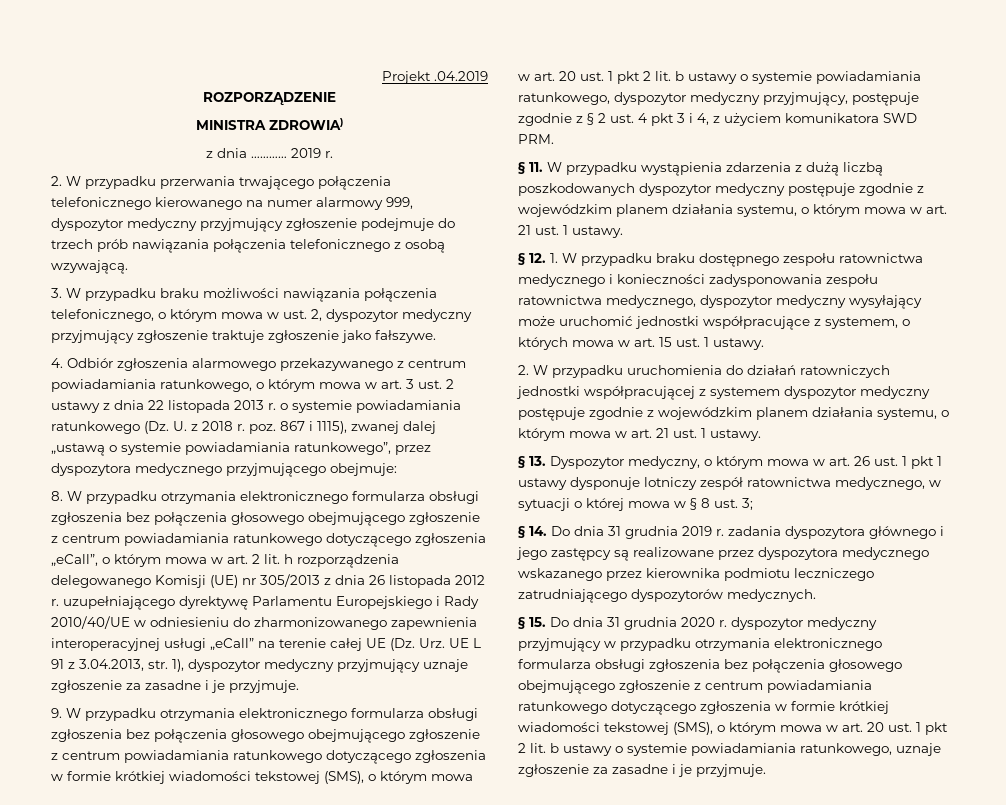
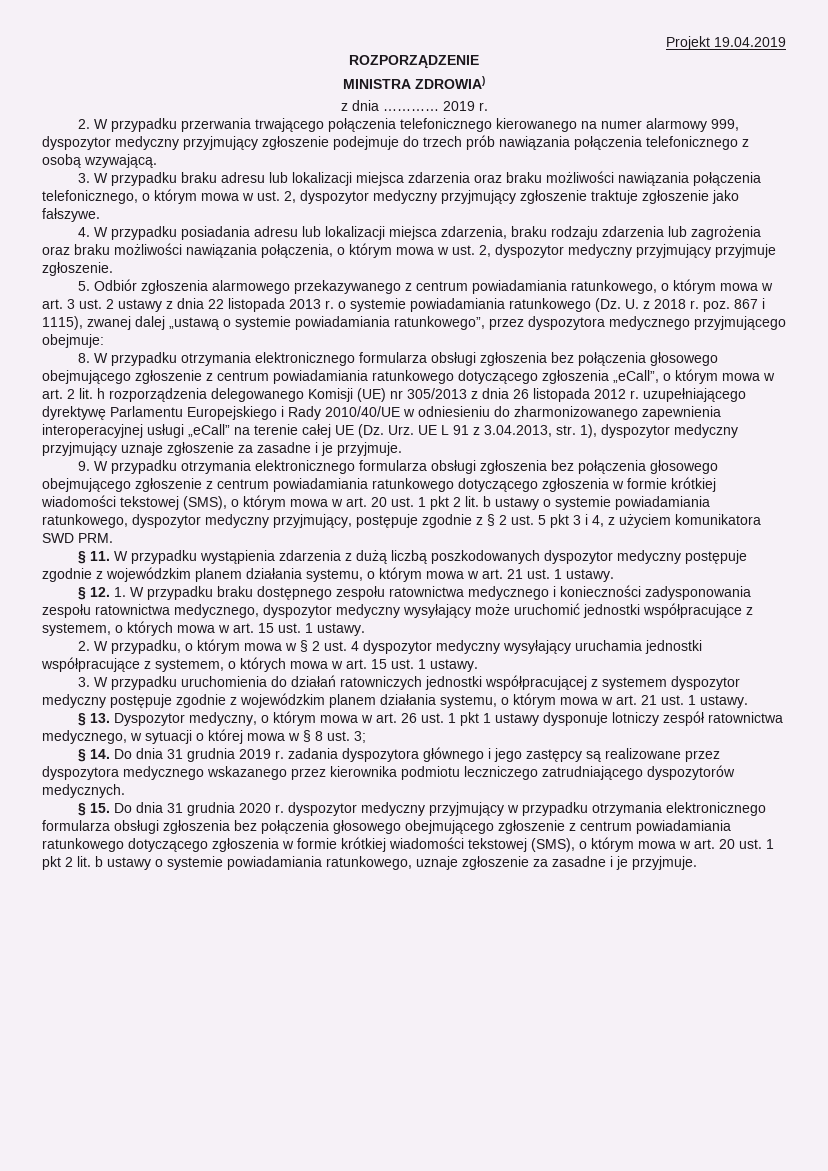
[434,71,488,81] .04.2019 -> [714,37,786,47] 19.04.2019
(199, 293) none -> [221,172,543,186] adresu lub lokalizacji miejsca zdarzenia oraz braku
(63, 363) none -> [94,226,762,240] [42,243,776,258] [42,262,113,276] [78,281,91,291] W przypadku posiadania adresu lub lokalizacji miejsca zdarzenia, braku rodzaju zdarzenia lub zagrożenia oraz braku możliwości nawiązania połączenia, o którym mowa w ust. 2, dyspozytor medyczny przyjmujący przyjmuje zgłoszenie. // 5.
[638,113,647,123] 4 -> [538,515,546,525] 5
(548, 370) none -> [111,639,703,654] [41,657,478,672] [78,677,109,687] przypadku, o którym mowa w § 2 ust. 4 dyspozytor medyczny wysyłający uruchamia jednostki współpracujące z systemem, o których mowa w art. 15 ust. 1 ustawy. // 3. W

